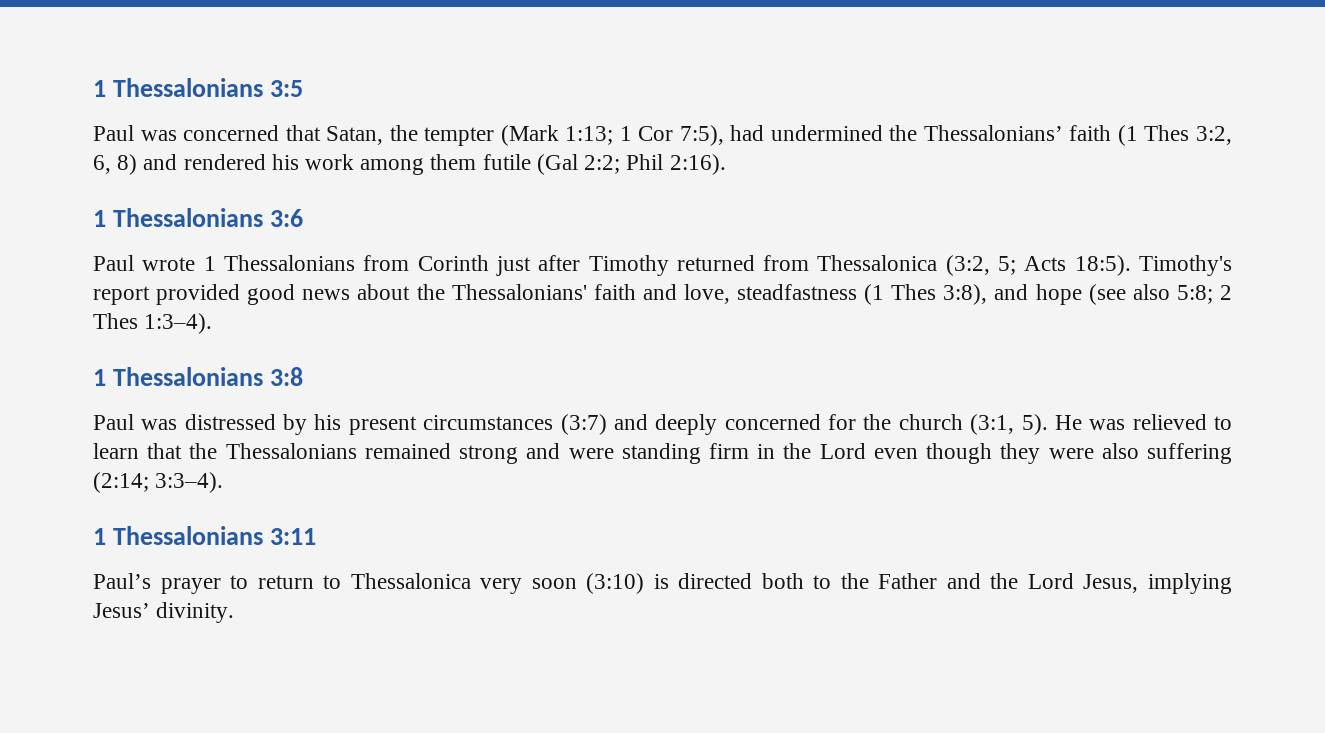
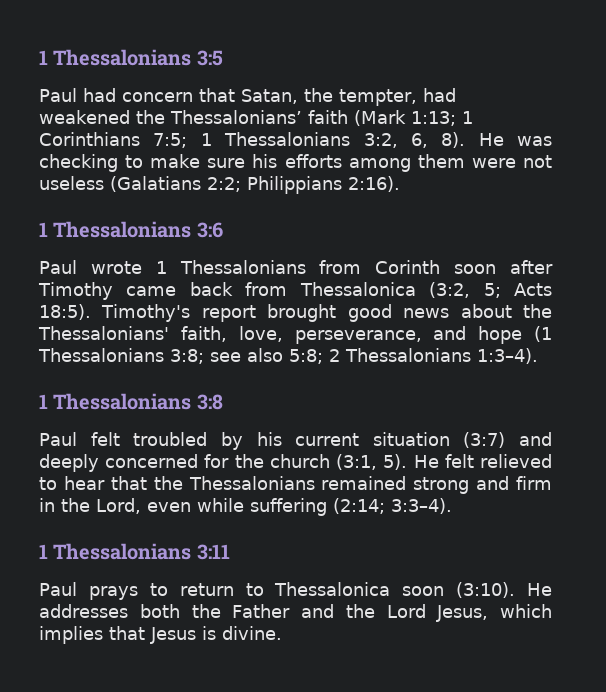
[140,125,280,141] was concerned -> [82,88,193,102] had concern
[424,125,1232,146] [93,154,664,175] tempter (Mark 1:13; 1 Cor 7:5), had undermined the Thessalonians’ faith (1 Thes 3:2, 6, 8) and rendered his work among them futile (Gal 2:2; Phil -> [338,88,456,106] [39,110,473,126] [39,132,552,148] [39,154,552,172] [39,176,342,194] tempter, had weakened the Thessalonians’ faith (Mark 1:13; 1 Corinthians 7:5; 1 Thessalonians 3:2, 6, 8). He was checking to make sure his efforts among them were not useless (Galatians 2:2; Philippians
[495,256,531,276] just -> [454,264,497,274] soon
[676,255,755,271] returned -> [126,282,233,296] came back
[156,284,241,305] provided -> [267,304,337,322] brought
[593,284,1126,305] faith and love, steadfastness (1 Thes 3:8), and hope (see -> [180,326,552,344] [38,348,241,364] faith, love, perseverance, and hope (1 Thessalonians 3:8; see
[93,313,138,329] Thes -> [345,348,471,362] Thessalonians
[141,414,554,435] was distressed by his present circumstances -> [90,432,450,450] felt troubled by his current situation
[1089,419,1126,430] was -> [444,454,474,468] felt
[93,443,139,459] learn -> [63,476,105,490] hear
[568,443,701,464] were standing -> (510, 483) none
[819,443,1139,464] Lord even though they were also -> [96,498,244,514] Lord, even while
[93,573,221,594] Paul’s prayer -> [39,582,138,600] Paul prays
[480,573,832,594] very soon (3:10) is directed both to -> [402,582,552,598] [39,604,180,618] soon (3:10). He addresses both
[1147,573,1232,594] [93,602,235,623] implying Jesus’ divinity. -> [500,604,552,618] [39,626,282,644] which implies that Jesus is divine.

